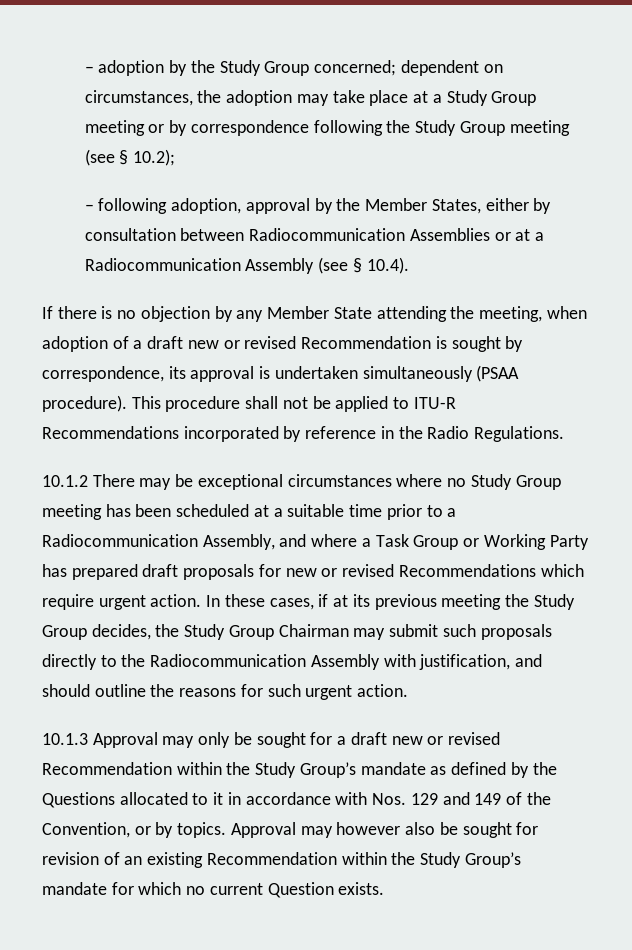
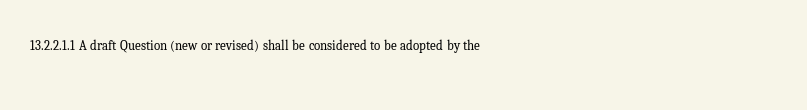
[84,60,503,76] [84,90,537,106] [84,120,570,136] [84,149,176,166] [84,198,552,214] [84,228,545,241] [84,257,409,274] [42,306,587,322] [42,336,524,352] [42,365,520,382] [42,395,456,412] [42,426,565,442] [42,474,561,490] [42,504,457,520] [42,534,589,550] [42,564,584,580] [42,594,575,610] [42,624,552,640] [42,654,543,670] [42,684,409,700] [42,732,500,748] [42,762,557,778] [42,792,551,808] [42,822,539,838] [42,852,521,868] [42,882,385,898] – adoption by the Study Group concerned; dependent on circumstances, the adoption may take place at a Study Group meeting or by correspondence following the Study Group meeting (see § 10.2); // – following adoption, approval by the Member States, either by consultation between Radiocommunication Assemblies or at a Radiocommunication Assembly (see § 10.4). // If there is no objection by any Member State attending the meeting, when adoption of a draft new or revised Recommendation is sought by correspondence, its approval is undertaken simultaneously (PSAA procedure). This procedure shall not be applied to ITU-R Recommendations incorporated by reference in the Radio Regulations. // 10.1.2 There may be exceptional circumstances where no Study Group meeting has been scheduled at a suitable time prior to a Radiocommunication Assembly, and where a Task Group or Working Party has prepared draft proposals for new or revised Recommendations which require urgent action. In these cases, if at its previous meeting the Study Group decides, the Study Group Chairman may submit such proposals directly to the Radiocommunication Assembly with justification, and should outline the reasons for such urgent action. // 10.1.3 Approval may only be sought for a draft new or revised Recommendation within the Study Group’s mandate as defined by the Questions allocated to it in accordance with Nos. 129 and 149 of the Convention, or by topics. Approval may however also be sought for revision of an existing Recommendation within the Study Group’s mandate for which no current Question exists. -> [30,39,481,53] 13.2.2.1.1 A draft Question (new or revised) shall be considered to be adopted by the

